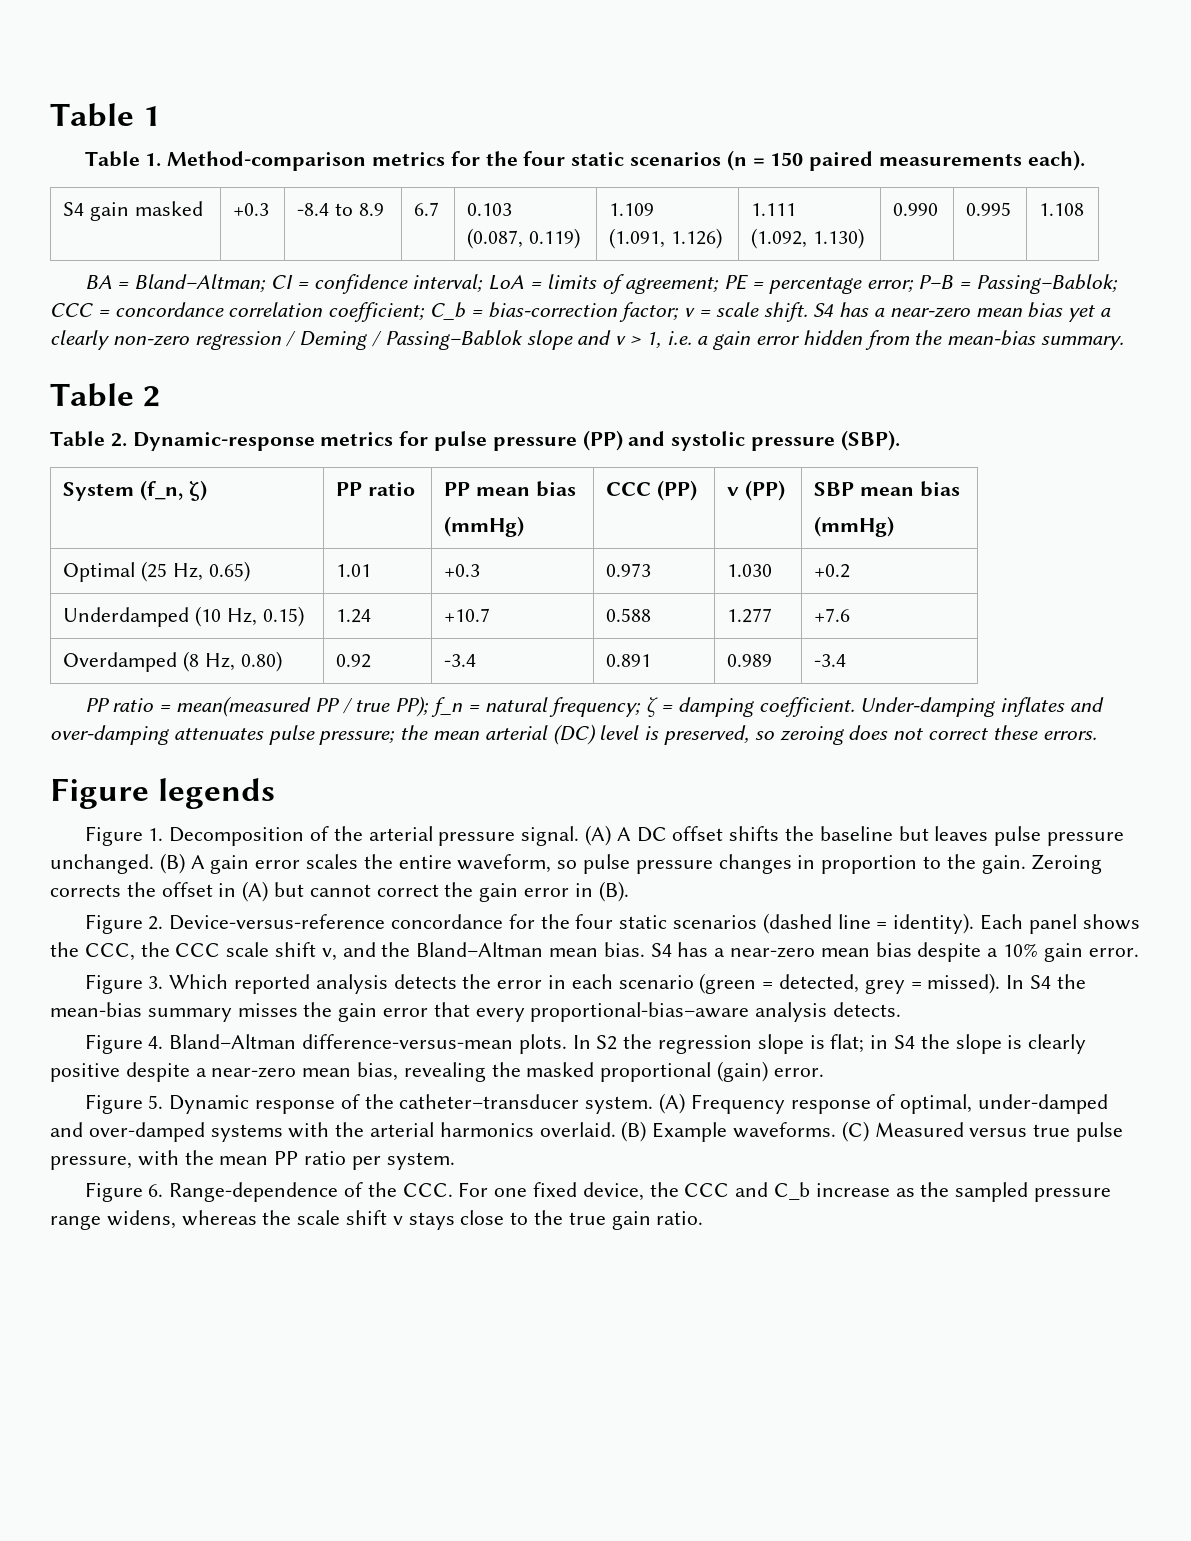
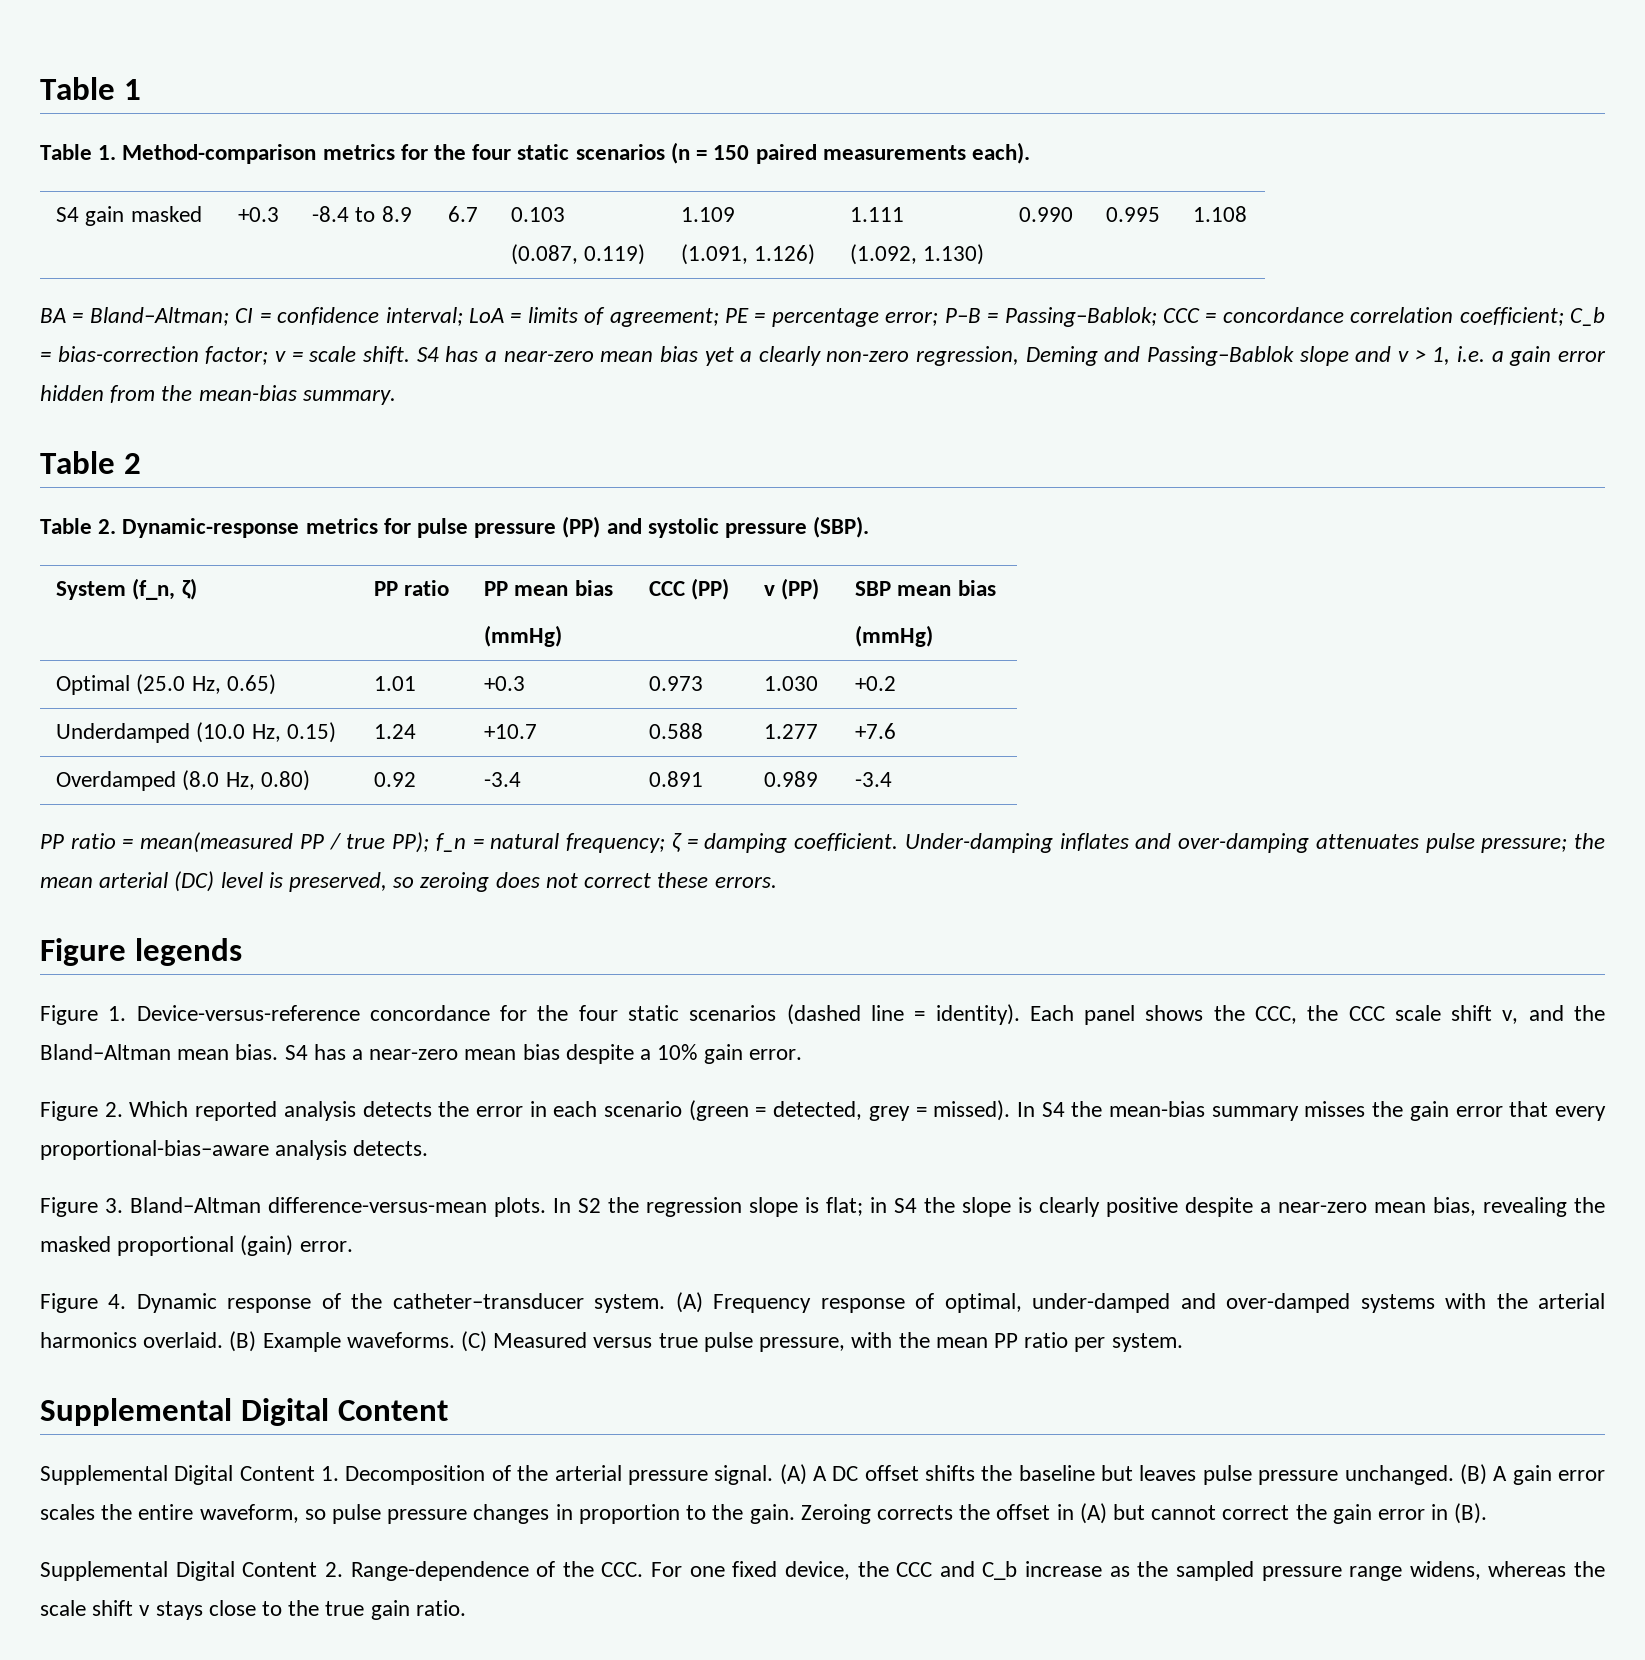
[194,331,383,350] regression / Deming / -> [916,346,1141,366] regression, Deming and
[141,561,168,582] (25 -> [136,674,186,695] (25.0
[195,606,222,627] (10 -> [196,722,246,743] (10.0
[183,651,200,672] (8 -> [182,770,220,791] (8.0
(164, 834) none -> [136,1004,1606,1025] [40,1044,802,1064] [40,1100,1606,1121] [40,1140,429,1160] [40,1197,1605,1217] [40,1235,353,1256] [40,1292,1605,1313] [40,1331,1183,1352] [40,1398,448,1426] [40,1465,340,1485] Device-versus-reference concordance for the four static scenarios (dashed line = identity). Each panel shows the CCC, the CCC scale shift v, and the Bland–Altman mean bias. S4 has a near-zero mean bias despite a 10% gain error. // Figure 2. Which reported analysis detects the error in each scenario (green = detected, grey = missed). In S4 the mean-bias summary misses the gain error that every proportional-bias–aware analysis detects. // Figure 3. Bland–Altman difference-versus-mean plots. In S2 the regression slope is flat; in S4 the slope is clearly positive despite a near-zero mean bias, revealing the masked proportional (gain) error. // Figure 4. Dynamic response of the catheter–transducer system. (A) Frequency response of optimal, under-damped and over-damped systems with the arterial harmonics overlaid. (B) Example waveforms. (C) Measured versus true pulse pressure, with the mean PP ratio per system. // Supplemental Digital Content // Supplemental Digital Content 1.
[84,913,1140,934] [50,942,1139,962] [84,973,1086,994] [50,1002,902,1022] [84,1034,1087,1054] [50,1061,824,1082] [84,1093,1108,1114] [50,1121,1124,1142] [50,1150,455,1170] [84,1182,164,1202] Figure 2. Device-versus-reference concordance for the four static scenarios (dashed line = identity). Each panel shows the CCC, the CCC scale shift v, and the Bland–Altman mean bias. S4 has a near-zero mean bias despite a 10% gain error. // Figure 3. Which reported analysis detects the error in each scenario (green = detected, grey = missed). In S4 the mean-bias summary misses the gain error that every proportional-bias–aware analysis detects. // Figure 4. Bland–Altman difference-versus-mean plots. In S2 the regression slope is flat; in S4 the slope is clearly positive despite a near-zero mean bias, revealing the masked proportional (gain) error. // Figure 5. Dynamic response of the catheter–transducer system. (A) Frequency response of optimal, under-damped and over-damped systems with the arterial harmonics overlaid. (B) Example waveforms. (C) Measured versus true pulse pressure, with the mean PP ratio per system. // Figure 6. -> [40,1561,343,1581] Supplemental Digital Content 2.

